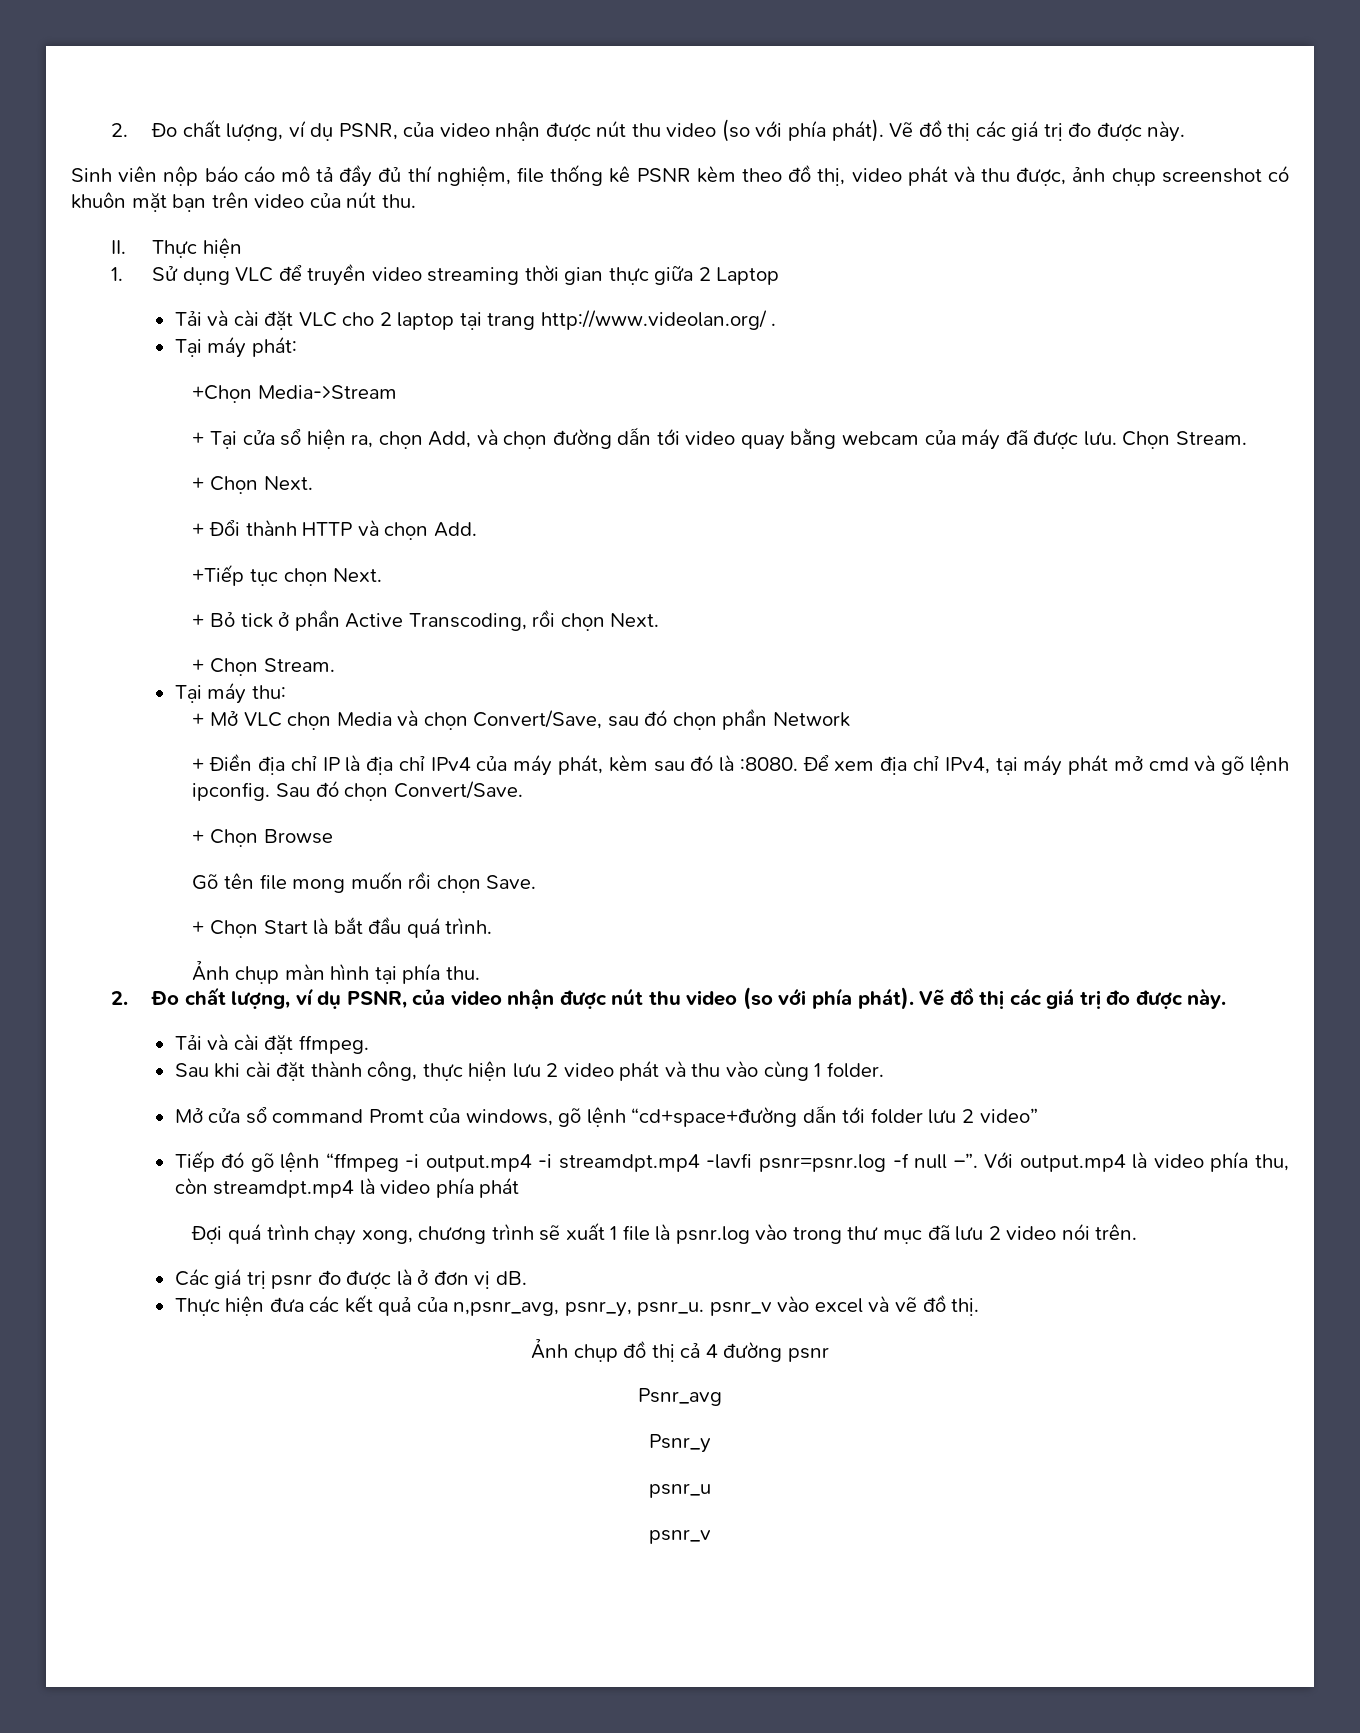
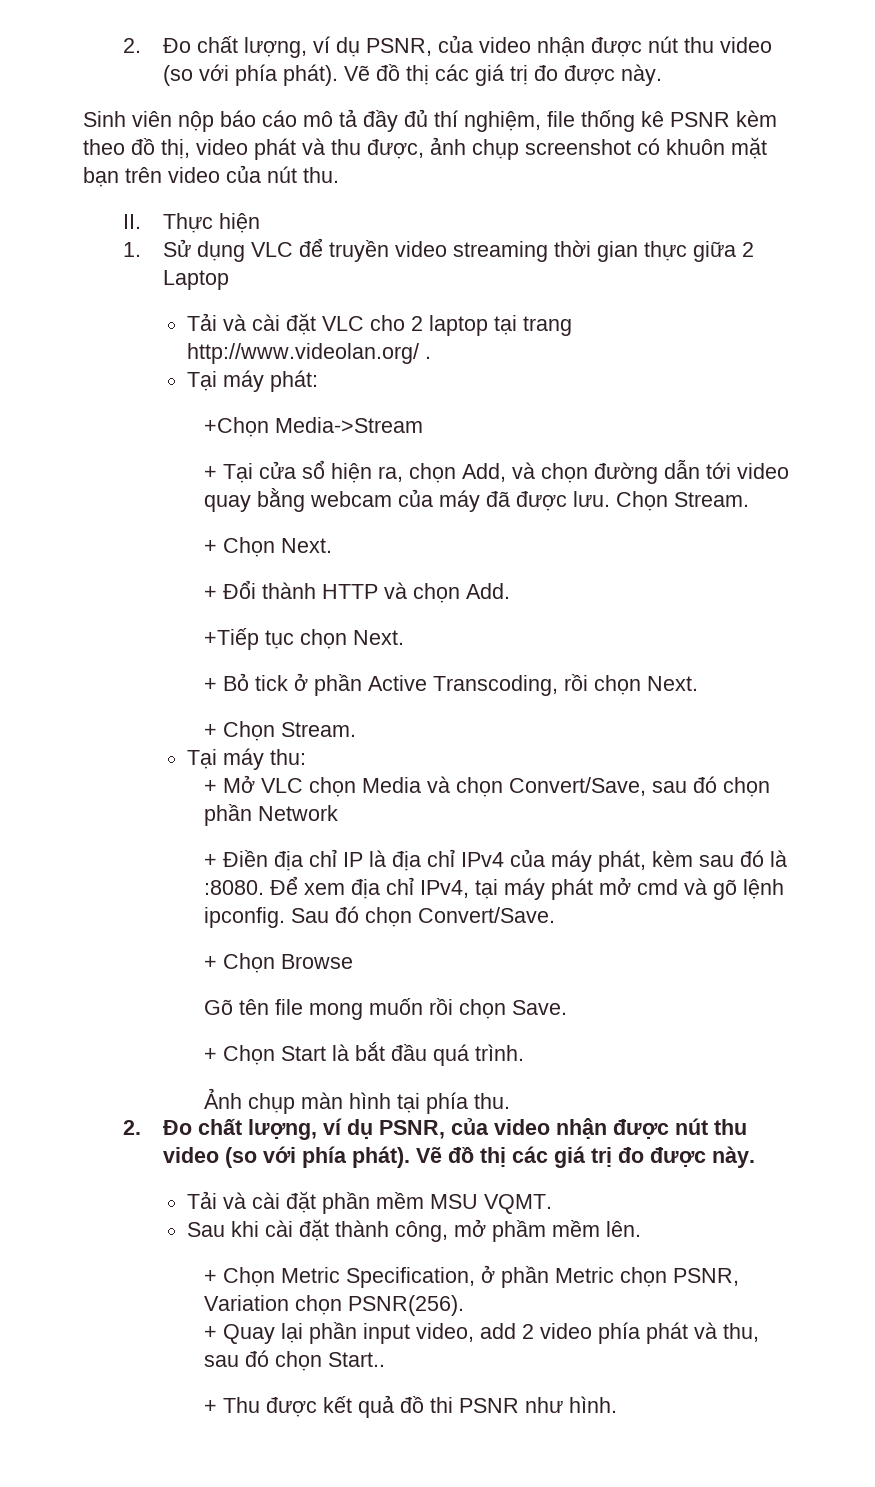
[298,1035,369,1054] ffmpeg. -> [322,1192,553,1214] phần mềm MSU VQMT.
[422,1060,884,1081] [174,1105,1038,1127] [174,1150,1289,1172] [174,1177,520,1198] [191,1222,1138,1245] [174,1268,527,1289] [174,1294,980,1317] [531,1339,829,1362] [638,1388,722,1406] [649,1434,711,1453] [649,1483,711,1498] [649,1529,711,1544] thực hiện lưu 2 video phát và thu vào cùng 1 folder. // Mở cửa sổ command Promt của windows, gõ lệnh “cd+space+đường dẫn tới folder lưu 2 video” // Tiếp đó gõ lệnh “ffmpeg -i output.mp4 -i streamdpt.mp4 -lavfi psnr=psnr.log -f null –”. Với output.mp4 là video phía thu, còn streamdpt.mp4 là video phía phát // Đợi quá trình chạy xong, chương trình sẽ xuất 1 file là psnr.log vào trong thư mục đã lưu 2 video nói trên. // Các giá trị psnr đo được là ở đơn vị dB. // Thực hiện đưa các kết quả của n,psnr_avg, psnr_y, psnr_u. psnr_v vào excel và vẽ đồ thị. // Ảnh chụp đồ thị cả 4 đường psnr // Psnr_avg // Psnr_y // psnr_u // psnr_v -> [454,1219,642,1242] [203,1265,739,1288] [203,1295,464,1316] [203,1322,759,1344] [203,1350,385,1371] [203,1395,617,1418] mở phầm mềm lên. // + Chọn Metric Specification, ở phần Metric chọn PSNR, Variation chọn PSNR(256). // + Quay lại phần input video, add 2 video phía phát và thu, sau đó chọn Start.. // + Thu được kết quả đồ thi PSNR như hình.

